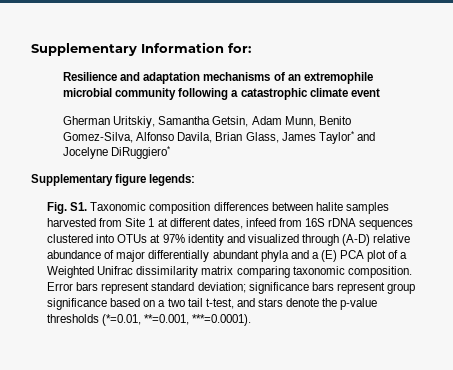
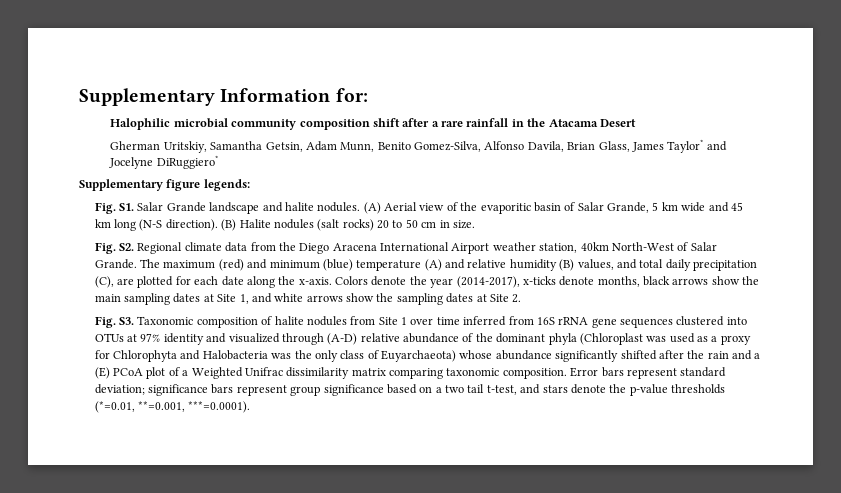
[63,72,373,84] [63,88,380,100] Resilience and adaptation mechanisms of an extremophile microbial community following a catastrophic climate event -> [110,118,636,130] Halophilic microbial community composition shift after a rare rainfall in the Atacama Desert
[90,202,389,214] [47,218,357,229] Taxonomic composition differences between halite samples harvested from Site 1 at different dates, infeed from 16S rDNA -> [137,202,743,214] [94,219,475,231] [94,242,717,254] [94,259,758,271] [94,276,760,288] [94,293,522,305] [94,316,617,328] Salar Grande landscape and halite nodules. (A) Aerial view of the evaporitic basin of Salar Grande, 5 km wide and 45 km long (N-S direction). (B) Halite nodules (salt rocks) 20 to 50 cm in size. // Fig. S2. Regional climate data from the Diego Aracena International Airport weather station, 40km North-West of Salar Grande. The maximum (red) and minimum (blue) temperature (A) and relative humidity (B) values, and total daily precipitation (C), are plotted for each date along the x-axis. Colors denote the year (2014-2017), x-ticks denote months, black arrows show the main sampling dates at Site 1, and white arrows show the sampling dates at Site 2. // Fig. S3. Taxonomic composition of halite nodules from Site 1 over time inferred from 16S rRNA gene
[116,250,289,262] major differentially abundant phyla -> [475,333,751,345] [94,350,729,362] the dominant phyla (Chloroplast was used as a proxy for Chlorophyta and Halobacteria was the only class of Euyarchaeota) whose abundance significantly shifted after the rain
[340,250,365,259] PCA -> [113,368,144,376] PCoA

